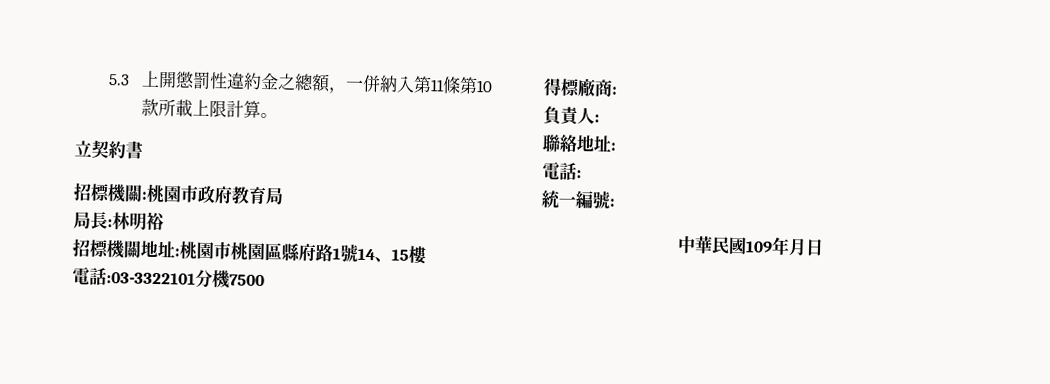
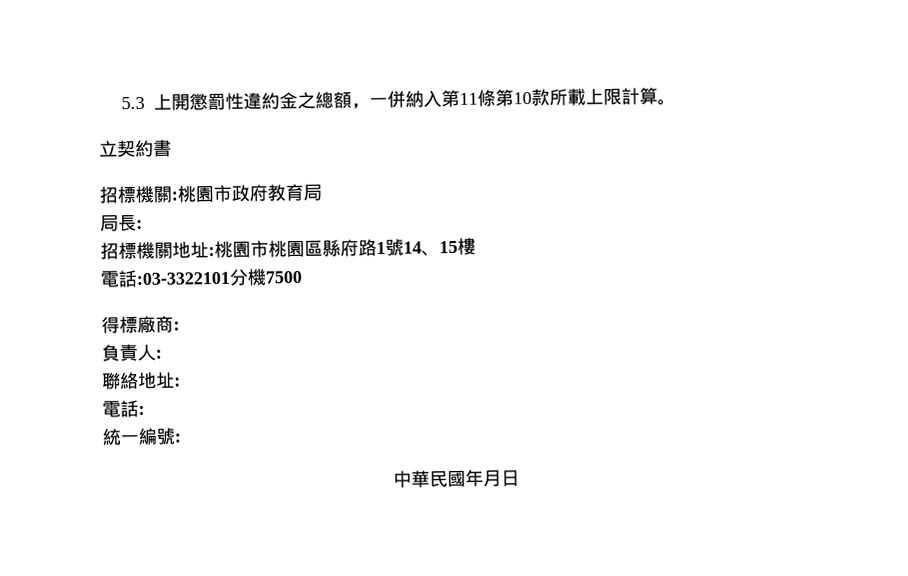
[112,211,165,231] 林明裕 -> (143, 224) none
[744,241,773,253] 109 -> (466, 479) none

